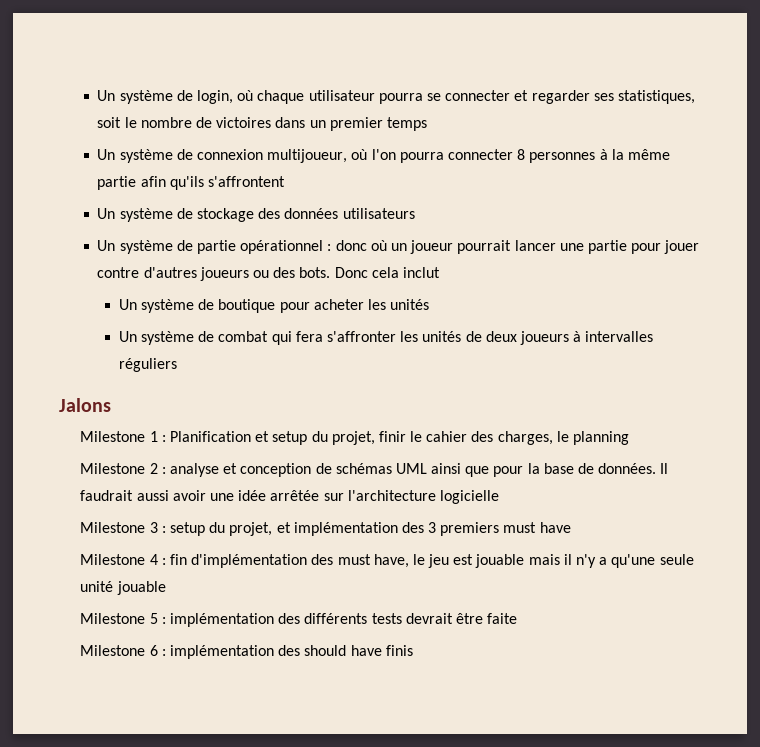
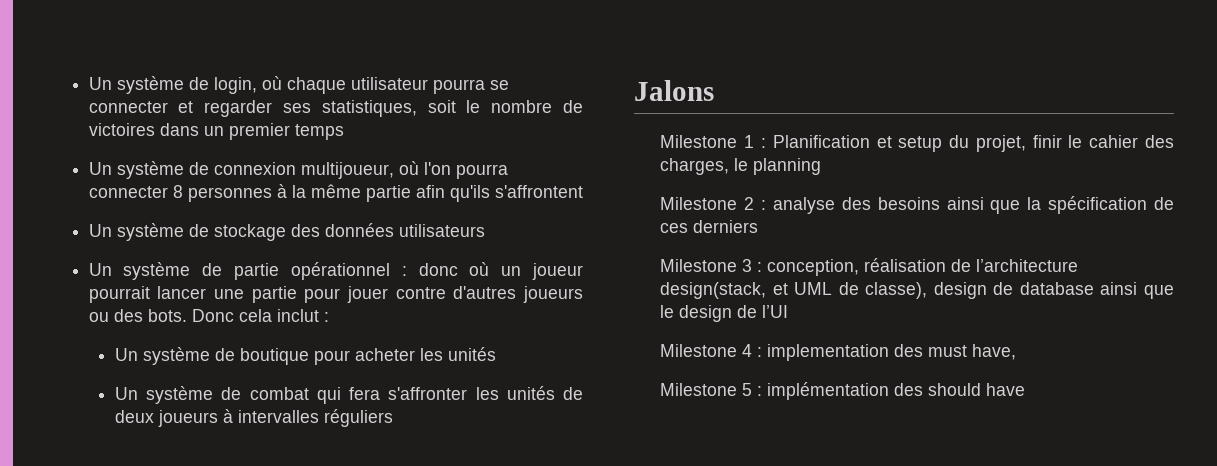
(440, 272) none -> [323,312,329,322] :
[223,463,669,477] [80,490,499,504] [80,522,571,536] et conception de schémas UML ainsi que pour la base de données. Il faudrait aussi avoir une idée arrêtée sur l'architecture logicielle // Milestone 3 : setup du projet, et implémentation des 3 premiers must have -> [841,196,1174,214] [660,220,759,233] [660,258,1079,276] [660,282,1174,299] [660,305,789,322] des besoins ainsi que la spécification de ces derniers // Milestone 3 : conception, réalisation de l’architecture design(stack, et UML de classe), design de database ainsi que le design de l’UI
[169,554,308,568] fin d'implémentation -> [767,344,890,361] implementation
[412,554,694,568] [80,581,166,595] le jeu est jouable mais il n'y a qu'une seule unité jouable -> (1017, 352) none
[304,613,518,624] [80,645,301,659] différents tests devrait être faite // Milestone 6 : implémentation des -> (924, 389) none
[385,645,413,656] finis -> (1026, 389) none

